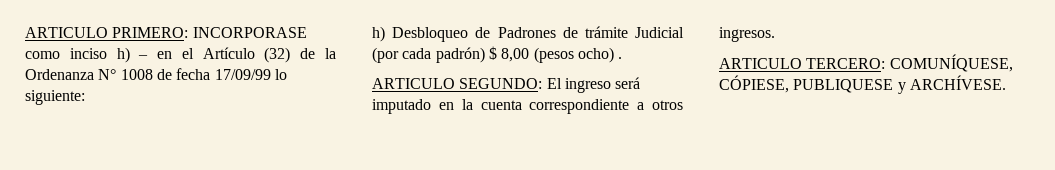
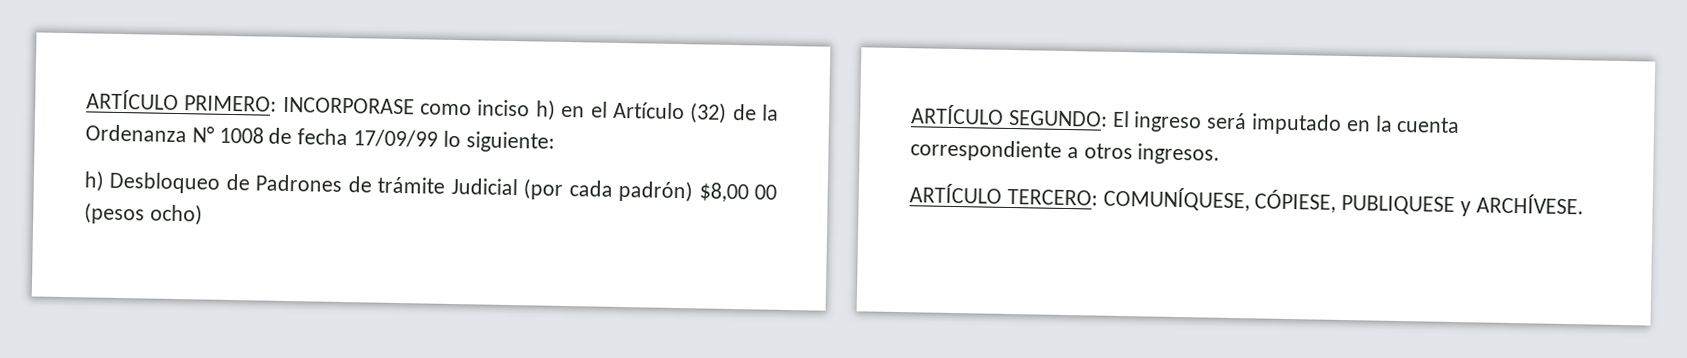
[25,27,108,38] ARTICULO -> [86,89,179,111] ARTÍCULO
[138,55,149,59] – -> (556, 110) none
[488,46,530,62] $ 8,00 -> [698,182,777,203] $8,00 00
[618,57,623,59] [372,78,455,89] . // ARTICULO -> [911,104,1004,125] // ARTÍCULO
[719,58,802,69] ARTICULO -> [909,183,1002,204] ARTÍCULO

